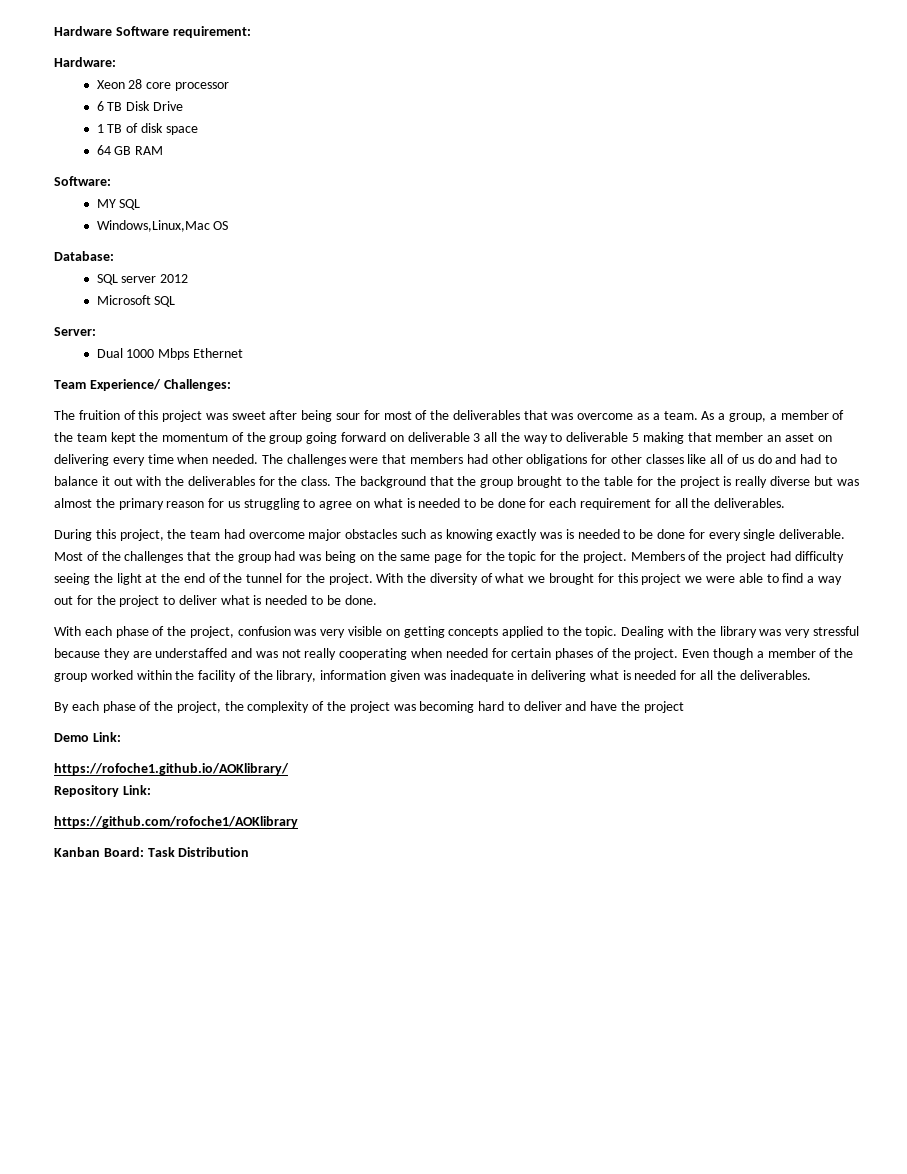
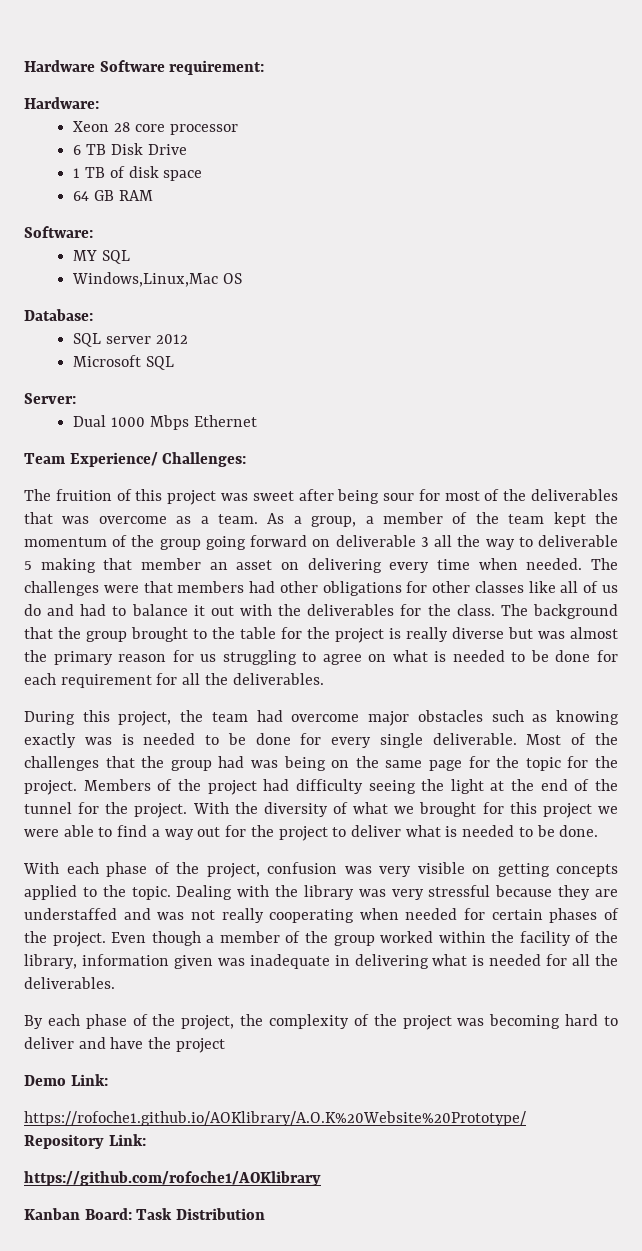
[54,763,289,775] https://rofoche1.github.io/AOKlibrary/ -> [24,1111,526,1126] https://rofoche1.github.io/AOKlibrary/A.O.K%20Website%20Prototype/

